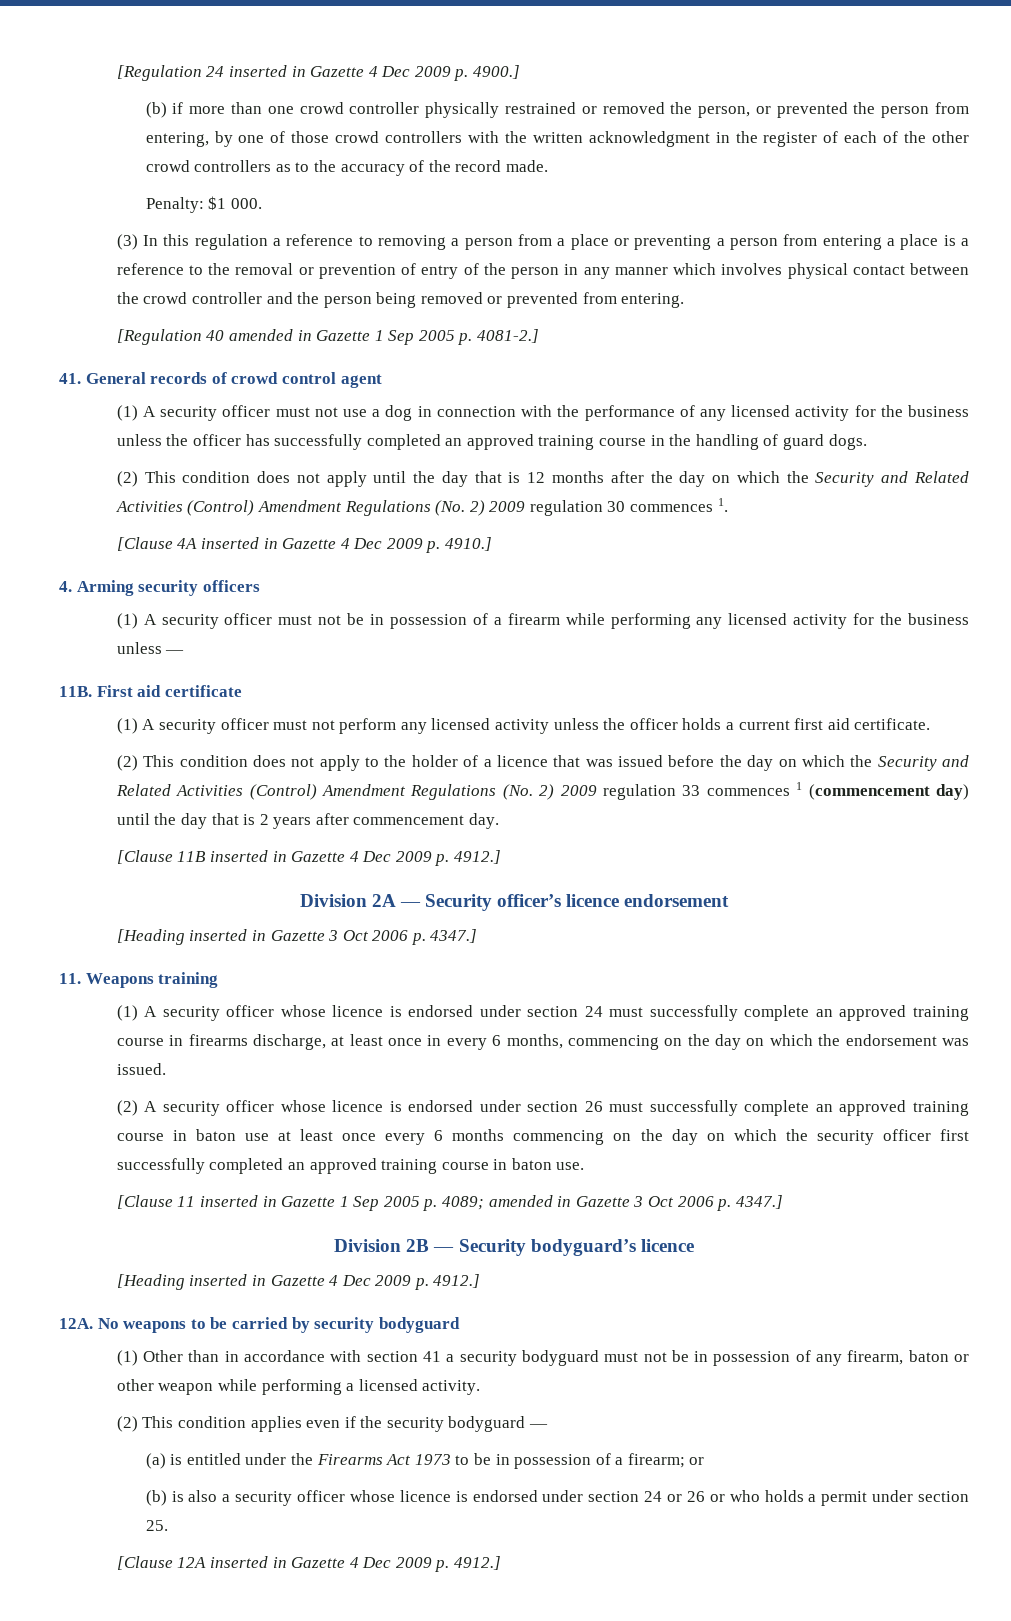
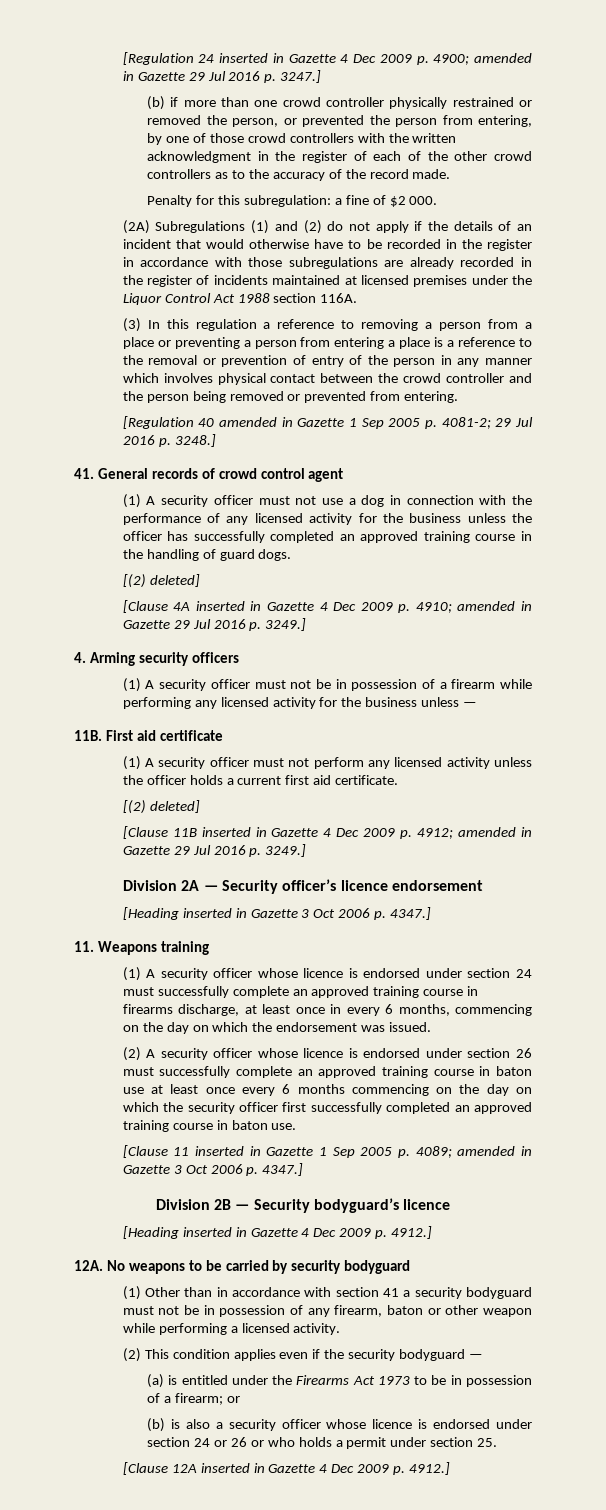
[473,65,521,79] 4900.] -> [433,53,532,65] [122,70,322,83] 4900; amended in Gazette 29 Jul 2016 p. 3247.]
[145,196,262,213] Penalty: $1 000. -> [147,195,438,207] [122,220,532,234] [122,239,533,251] [122,257,533,269] [122,275,532,287] [122,293,358,305] Penalty for this subregulation: a fine of $2 000. // (2A) Subregulations (1) and (2) do not apply if the details of an incident that would otherwise have to be recorded in the register in accordance with those subregulations are already recorded in the register of incidents maintained at licensed premises under the Liquor Control Act 1988 section 116A.
[477,329,540,343] 4081-2.] -> [441,417,533,429] [122,434,216,447] 4081-2; 29 Jul 2016 p. 3248.]
[116,471,970,487] [115,498,728,516] (2) This condition does not apply until the day that is 12 months after the day on which the Security and Related Activities (Control) Amendment Regulations (No. 2) 2009 regulation 30 commences 1. -> [122,574,200,588] [(2) deleted]
[445,537,493,551] 4910.] -> [415,601,532,613] [122,618,307,631] 4910; amended in Gazette 29 Jul 2016 p. 3249.]
[116,755,969,771] [115,782,970,800] [116,813,500,829] (2) This condition does not apply to the holder of a licence that was issued before the day on which the Security and Related Activities (Control) Amendment Regulations (No. 2) 2009 regulation 33 commences 1 (commencement day) until the day that is 2 years after commencement day. -> [122,800,200,814] [(2) deleted]
[454,850,502,864] 4912.] -> [417,827,533,839] [122,844,307,857] 4912; amended in Gazette 29 Jul 2016 p. 3249.]

